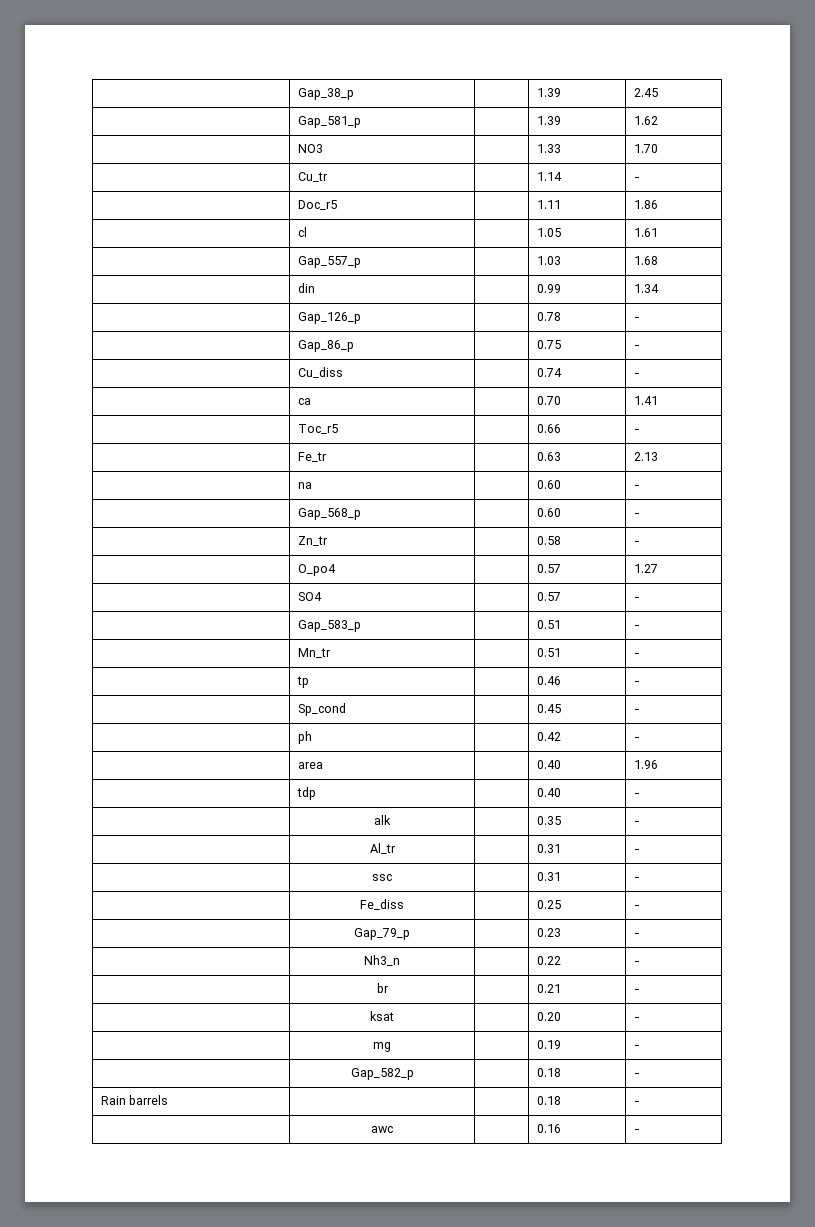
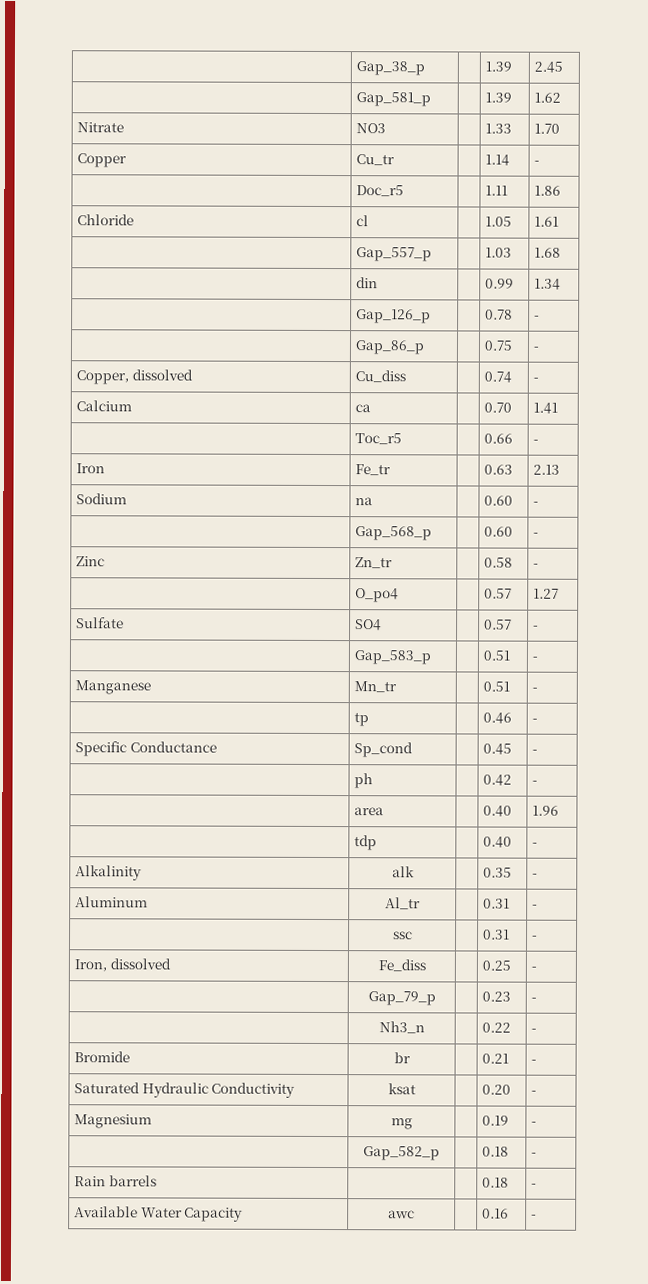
(658, 120) none -> [77,122,125,133] Nitrate
(658, 148) none -> [77,153,128,168] Copper
(658, 204) none -> [77,214,135,226] Chloride
(640, 347) none -> [76,369,193,385] Copper, dissolved
(640, 375) none -> [76,400,133,412] Calcium
(640, 431) none -> [76,463,106,474] Iron
(658, 456) none -> [76,493,128,505] Sodium
(640, 515) none -> [76,556,106,567] Zinc
(658, 568) none -> [76,617,125,629] Sulfate
(640, 627) none -> [75,680,152,695] Manganese
(640, 683) none -> [75,741,217,757] Specific Conductance
(640, 795) none -> [75,865,143,881] Alkalinity
(640, 823) none -> [75,896,149,908] Aluminum
(640, 879) none -> [74,958,171,972] Iron, dissolved
(640, 963) none -> [74,1051,131,1063] Bromide
(640, 991) none -> [74,1082,296,1098] Saturated Hydraulic Conductivity
(640, 1019) none -> [74,1114,153,1129] Magnesium
(640, 1103) none -> [74,1206,244,1222] Available Water Capacity

